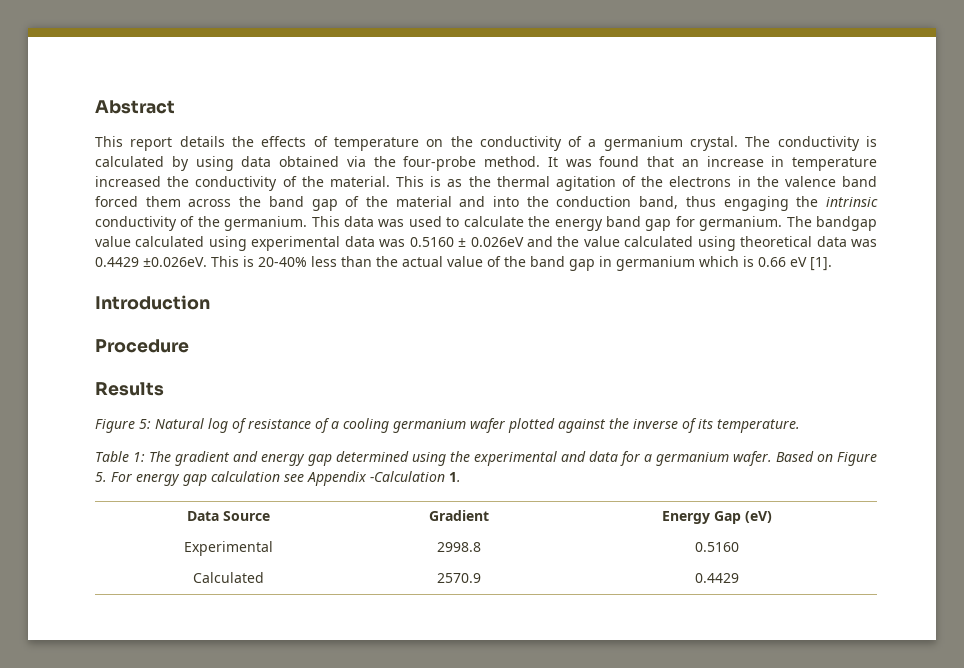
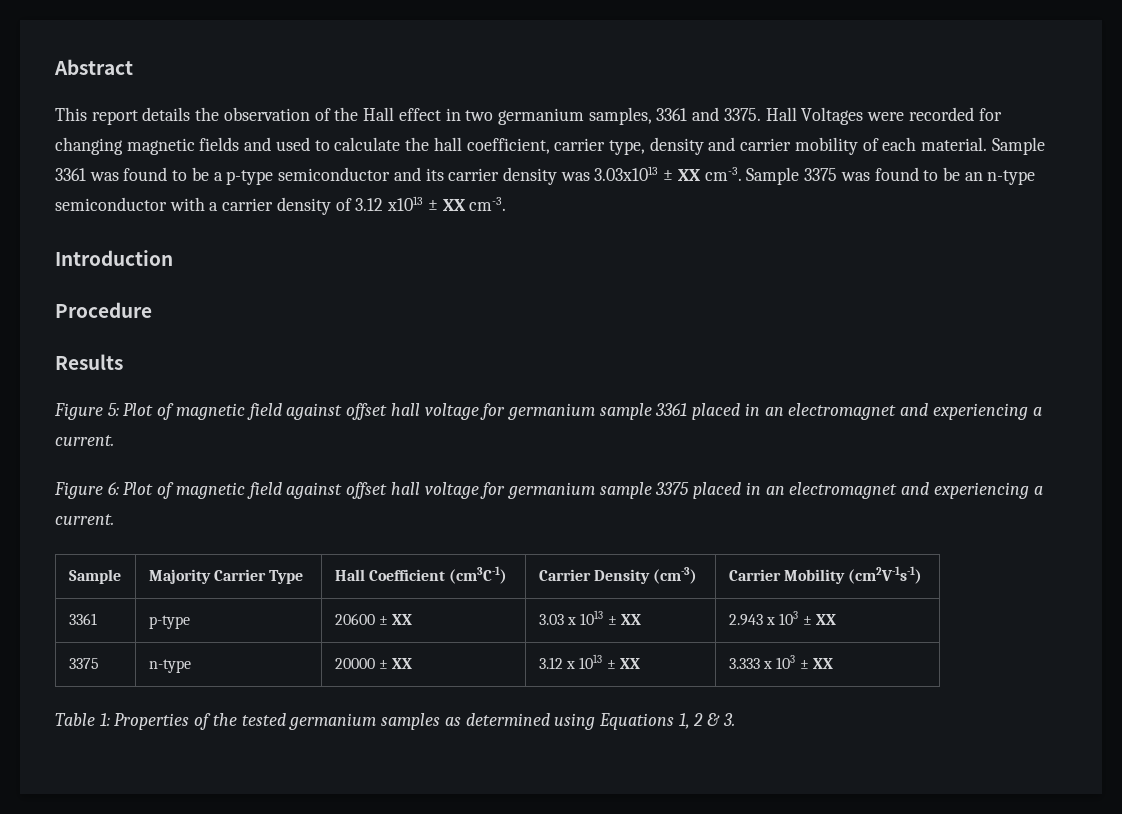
[261,136,877,151] [95,156,877,171] [95,176,877,191] [95,196,879,211] [95,216,877,231] [95,236,877,251] [95,256,832,271] effects of temperature on the conductivity of a germanium crystal. The conductivity is calculated by using data obtained via the four-probe method. It was found that an increase in temperature increased the conductivity of the material. This is as the thermal agitation of the electrons in the valence band forced them across the band gap of the material and into the conduction band, thus engaging the intrinsic conductivity of the germanium. This data was used to calculate the energy band gap for germanium. The bandgap value calculated using experimental data was 0.5160 ± 0.026eV and the value calculated using theoretical data was 0.4429 ±0.026eV. This is 20-40% less than the actual value of the band gap in germanium which is 0.66 eV [1]. -> [223,107,1002,125] [55,137,1045,155] [55,166,1036,185] [55,196,507,215] observation of the Hall effect in two germanium samples, 3361 and 3375. Hall Voltages were recorded for changing magnetic fields and used to calculate the hall coefficient, carrier type, density and carrier mobility of each material. Sample 3361 was found to be a p-type semiconductor and its carrier density was 3.03x1013 ± XX cm-3. Sample 3375 was found to be an n-type semiconductor with a carrier density of 3.12 x1013 ± XX cm-3.
[155,418,800,433] [95,451,877,466] [95,471,461,486] [186,511,270,521] [428,510,489,521] [661,511,772,524] [183,541,273,556] [436,542,481,552] [694,542,739,552] [192,572,264,583] [436,573,481,583] [694,573,739,583] Natural log of resistance of a cooling germanium wafer plotted against the inverse of its temperature. // Table 1: The gradient and energy gap determined using the experimental and data for a germanium wafer. Based on Figure 5. For energy gap calculation see Appendix -Calculation 1. // Data Source | Gradient | Energy Gap (eV) // Experimental | 2998.8 | 0.5160 // Calculated | 2570.9 | 0.4429 -> [123,403,1042,420] [55,435,114,446] [54,482,1043,499] [55,514,114,525] [68,569,121,584] [148,569,304,584] [334,566,508,584] [538,567,698,584] [728,566,923,584] [68,613,97,625] [148,615,190,629] [334,613,413,625] [538,610,642,625] [728,611,837,626] [68,658,99,669] [148,659,191,673] [334,658,413,669] [538,654,641,669] [728,655,834,669] [55,713,735,730] Plot of magnetic field against offset hall voltage for germanium sample 3361 placed in an electromagnet and experiencing a current. // Figure 6: Plot of magnetic field against offset hall voltage for germanium sample 3375 placed in an electromagnet and experiencing a current. // Sample | Majority Carrier Type | Hall Coefficient (cm3C-1) | Carrier Density (cm-3) | Carrier Mobility (cm2V-1s-1) // 3361 | p-type | 20600 ± XX | 3.03 x 1013 ± XX | 2.943 x 103 ± XX // 3375 | n-type | 20000 ± XX | 3.12 x 1013 ± XX | 3.333 x 103 ± XX // Table 1: Properties of the tested germanium samples as determined using Equations 1, 2 & 3.

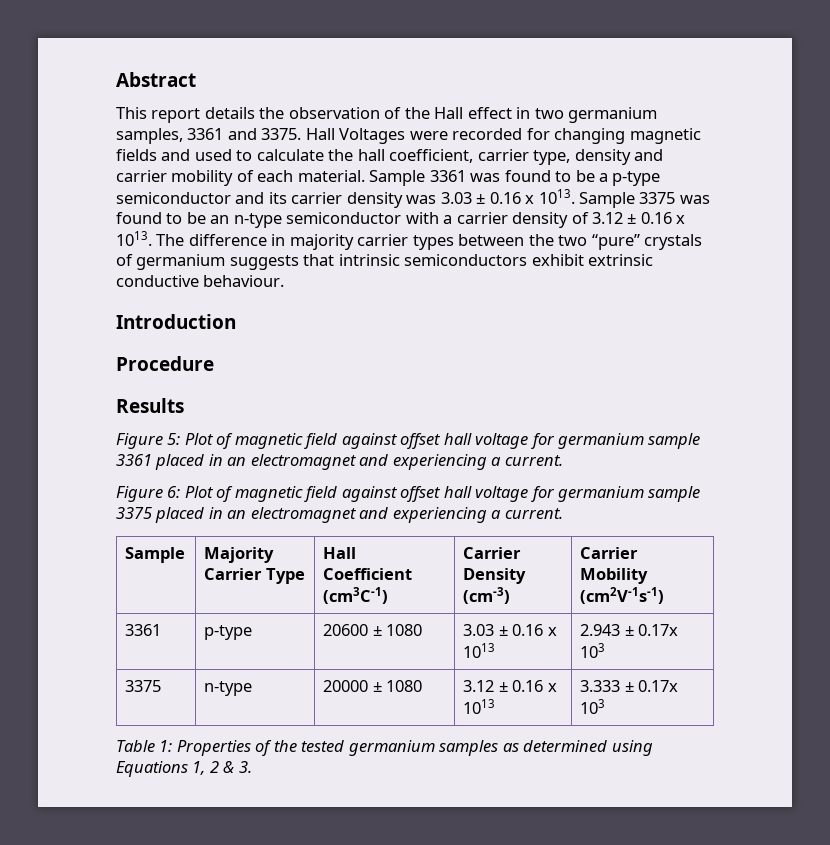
[594,166,742,181] 3.03x1013 ± XX cm-3. -> [440,189,575,204] 3.03 ± 0.16 x 1013.
[387,196,507,211] x1013 ± XX cm-3. -> [627,212,686,224] [116,231,703,250] [116,254,654,270] [116,275,285,287] ± 0.16 x 1013. The difference in majority carrier types between the two “pure” crystals of germanium suggests that intrinsic semiconductors exhibit extrinsic conductive behaviour.
[392,614,413,625] [538,610,642,625] XX | 3.03 x 1013 ± XX -> [386,624,423,636] [463,624,557,636] [463,643,496,658] 1080 | 3.03 ± 0.16 x 1013
[766,611,837,625] x 103 ± XX -> [624,624,679,636] [580,643,606,658] ± 0.17x 103
[392,658,413,669] [538,654,641,669] XX | 3.12 x 1013 ± XX -> [386,680,423,692] [463,680,557,692] [463,699,496,714] 1080 | 3.12 ± 0.16 x 1013
[763,655,834,669] x 103 ± XX -> [624,680,679,692] [580,699,606,714] ± 0.17x 103

